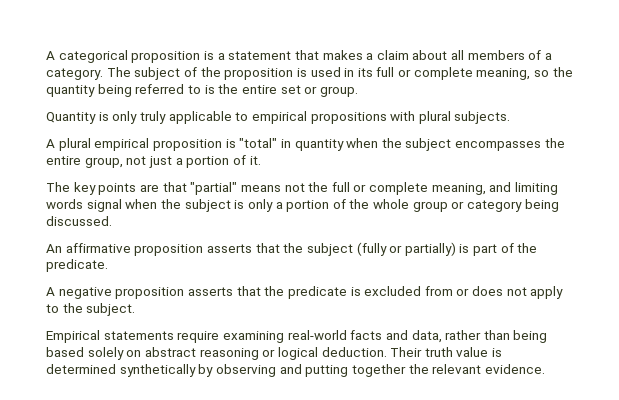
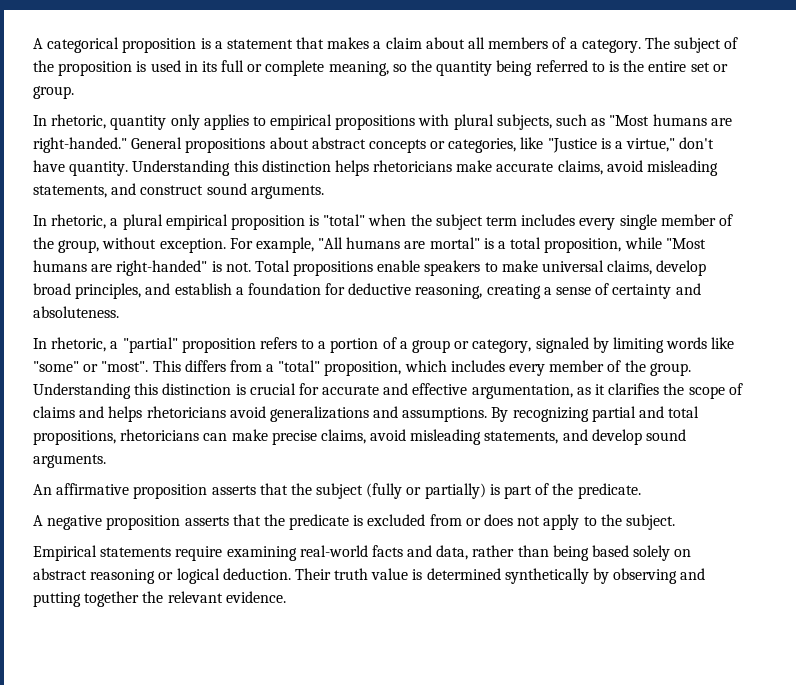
[46,111,232,124] Quantity is only truly applicable -> [33,114,249,130] In rhetoric, quantity only applies
[454,111,511,124] [46,139,55,148] subjects. // A -> [496,114,732,130] [33,137,715,153] [33,160,719,176] [33,183,324,199] [33,214,119,229] subjects, such as "Most humans are right-handed." General propositions about abstract concepts or categories, like "Justice is a virtue," don't have quantity. Understanding this distinction helps rhetoricians make accurate claims, avoid misleading statements, and construct sound arguments. // In rhetoric, a
[280,138,565,151] [46,155,261,168] [46,182,559,195] [46,199,559,212] [46,216,112,226] in quantity when the subject encompasses the entire group, not just a portion of it. // The key points are that "partial" means not the full or complete meaning, and limiting words signal when the subject is only a portion of the whole group or category being discussed. -> [368,214,733,230] [33,237,706,253] [33,260,707,276] [33,283,701,299] [33,306,119,318] [33,337,735,353] [33,360,691,376] [33,383,743,399] [33,406,700,422] [33,429,687,445] [33,454,106,468] when the subject term includes every single member of the group, without exception. For example, "All humans are mortal" is a total proposition, while "Most humans are right-handed" is not. Total propositions enable speakers to make universal claims, develop broad principles, and establish a foundation for deductive reasoning, creating a sense of certainty and absoluteness. // In rhetoric, a "partial" proposition refers to a portion of a group or category, signaled by limiting words like "some" or "most". This differs from a "total" proposition, which includes every member of the group. Understanding this distinction is crucial for accurate and effective argumentation, as it clarifies the scope of claims and helps rhetoricians avoid generalizations and assumptions. By recognizing partial and total propositions, rhetoricians can make precise claims, avoid misleading statements, and develop sound arguments.

